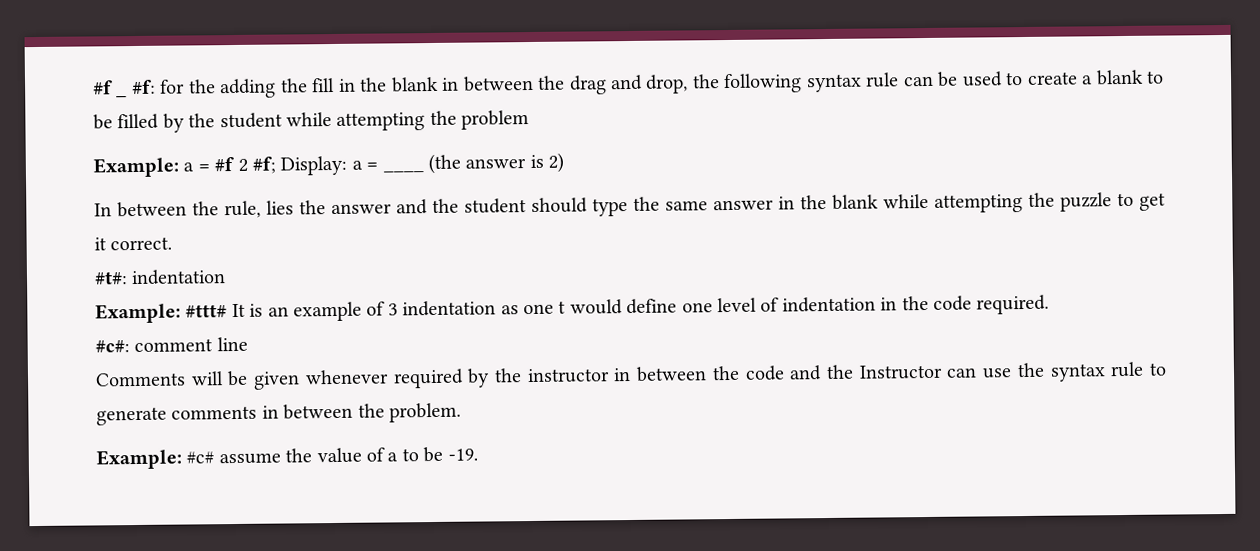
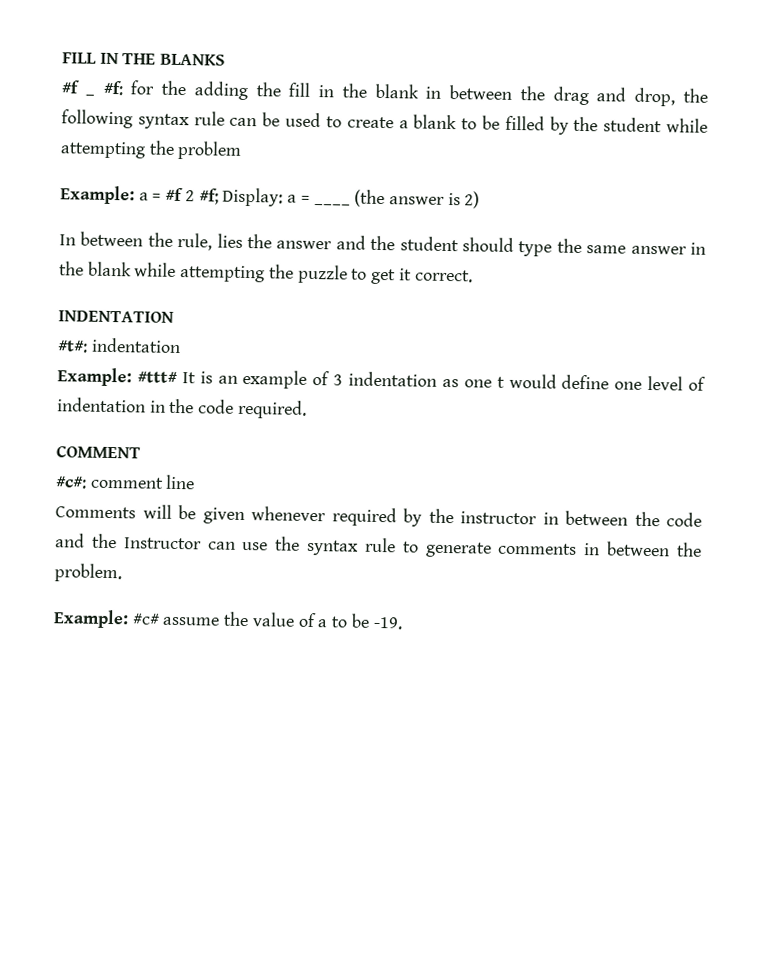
(92, 87) none -> [62,52,226,66] FILL IN THE BLANKS //
(173, 243) none -> [58,310,174,323] // INDENTATION
(1050, 304) none -> [56,446,141,459] // COMMENT

